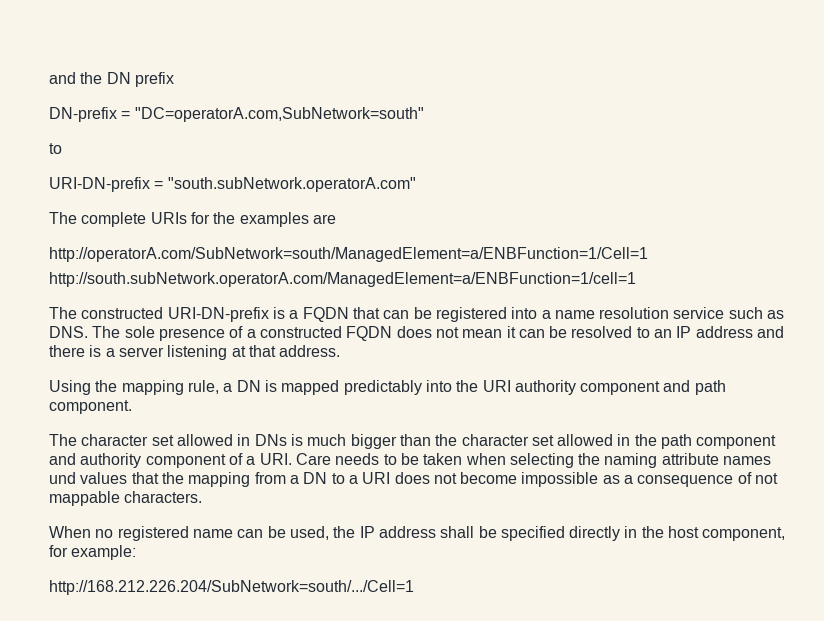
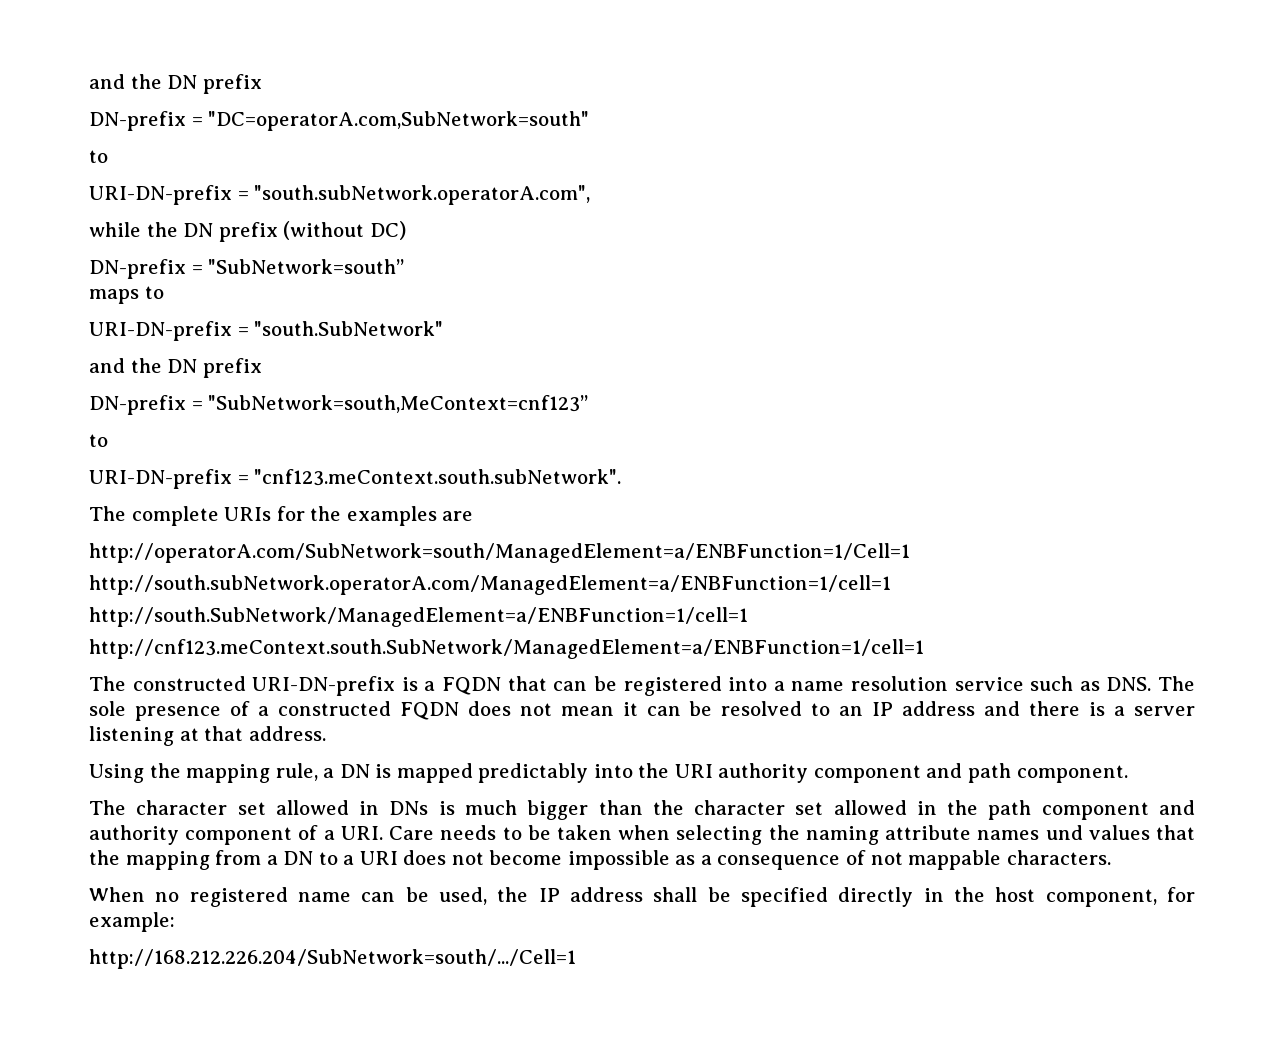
[167,177,416,192] "south.subNetwork.operatorA.com" -> [254,185,591,205] [89,221,406,242] [89,259,405,279] [89,286,164,304] [89,321,444,341] [89,358,262,378] [89,395,589,415] [89,434,108,447] [89,469,622,489] "south.subNetwork.operatorA.com", // while the DN prefix (without DC) // DN-prefix = "SubNetwork=south” // maps to // URI-DN-prefix = "south.SubNetwork" // and the DN prefix // DN-prefix = "SubNetwork=south,MeContext=cnf123” // to // URI-DN-prefix = "cnf123.meContext.south.subNetwork".
(636, 279) none -> [89,607,748,627] [89,639,924,659] // http://south.SubNetwork/ManagedElement=a/ENBFunction=1/cell=1 // http://cnf123.meContext.south.SubNetwork/ManagedElement=a/ENBFunction=1/cell=1

